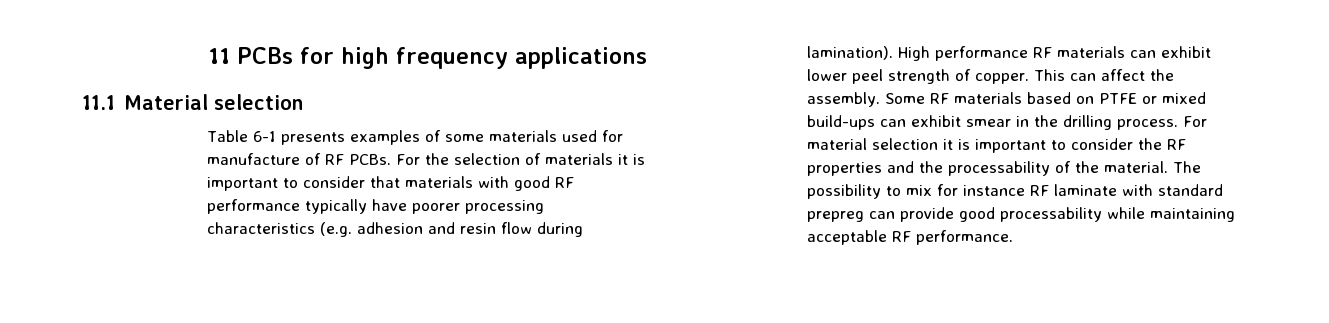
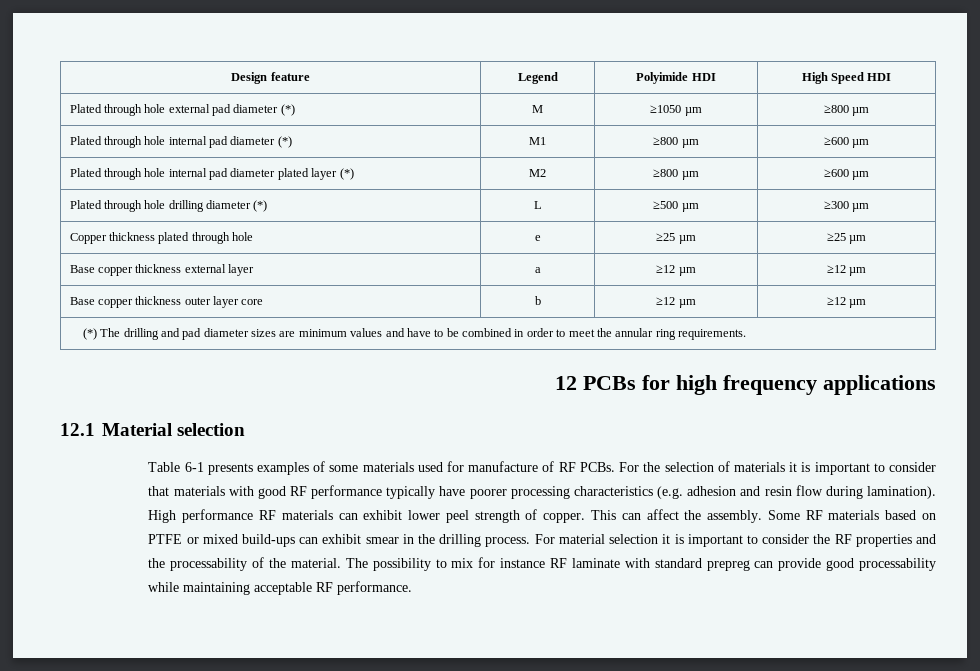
[208,48,230,64] 11 -> [231,72,310,84] [517,72,558,84] [636,72,716,84] [801,72,892,84] [69,104,295,116] [532,105,543,113] [650,105,702,116] [823,105,870,116] [69,136,292,148] [529,137,546,145] [653,137,699,148] [823,137,870,148] [69,168,354,180] [529,169,546,177] [653,169,699,180] [823,169,870,180] [69,200,268,212] [533,201,542,209] [653,201,699,212] [823,201,870,212] [69,232,254,244] [534,235,541,241] [656,233,696,244] [826,233,867,244] [69,264,255,276] [534,267,541,273] [656,265,696,276] [826,265,867,276] [69,296,264,308] [534,296,541,305] [656,297,696,308] [826,297,867,308] [82,328,747,340] [555,376,577,390] Design feature | Legend | Polyimide HDI | High Speed HDI // Plated through hole external pad diameter (*) | M | ≥1050 µm | ≥800 µm // Plated through hole internal pad diameter (*) | M1 | ≥800 µm | ≥600 µm // Plated through hole internal pad diameter plated layer (*) | M2 | ≥800 µm | ≥600 µm // Plated through hole drilling diameter (*) | L | ≥500 µm | ≥300 µm // Copper thickness plated through hole | e | ≥25 µm | ≥25 µm // Base copper thickness external layer | a | ≥12 µm | ≥12 µm // Base copper thickness outer layer core | b | ≥12 µm | ≥12 µm // (*) The drilling and pad diameter sizes are minimum values and have to be combined in order to meet the annular ring requirements. // 12
[82,95,115,110] 11.1 -> [60,423,95,436] 12.1

